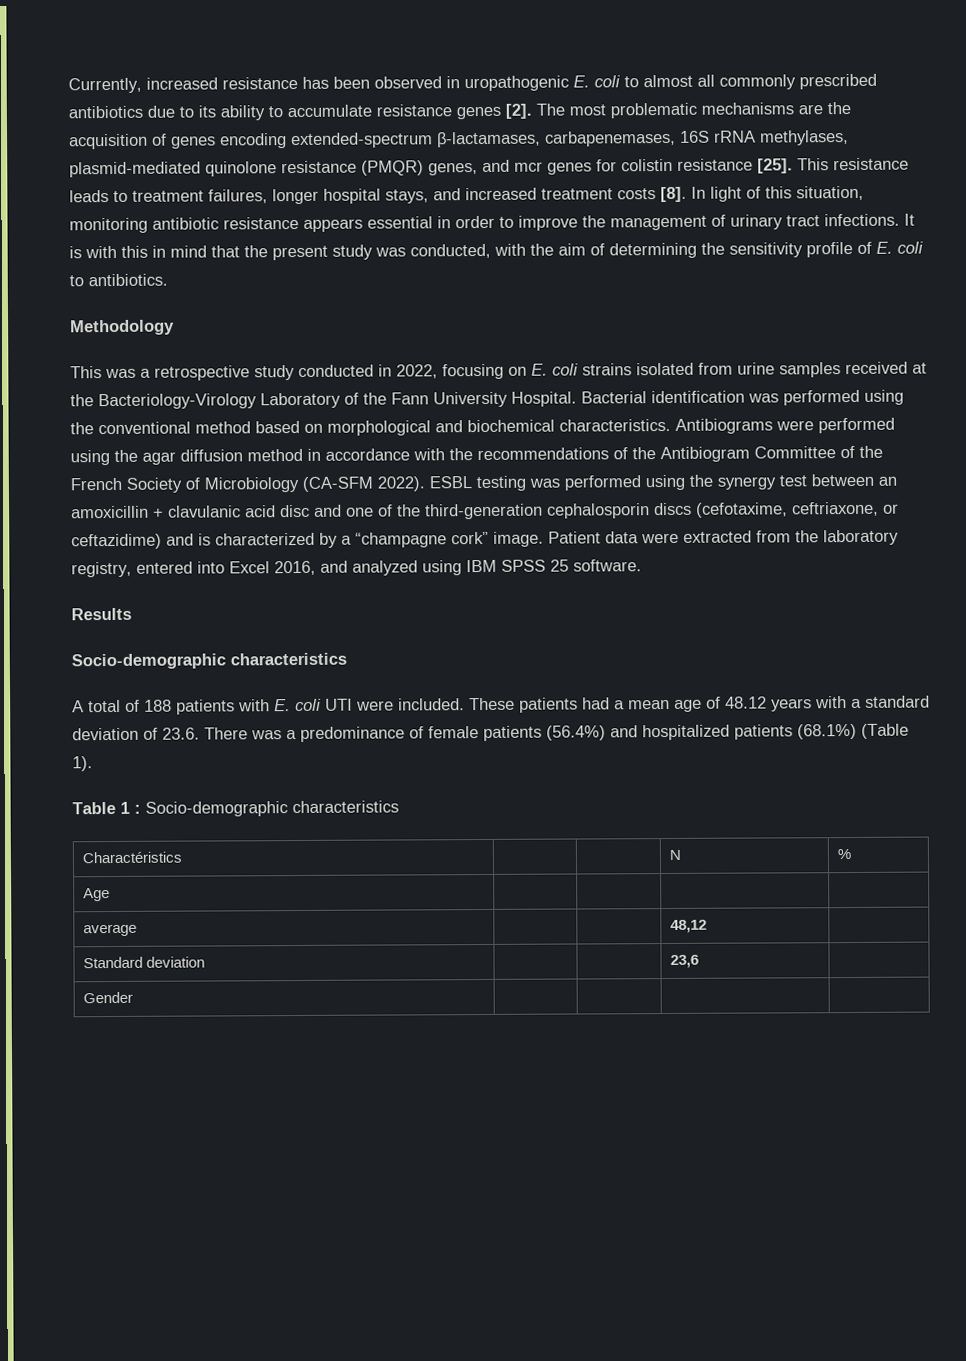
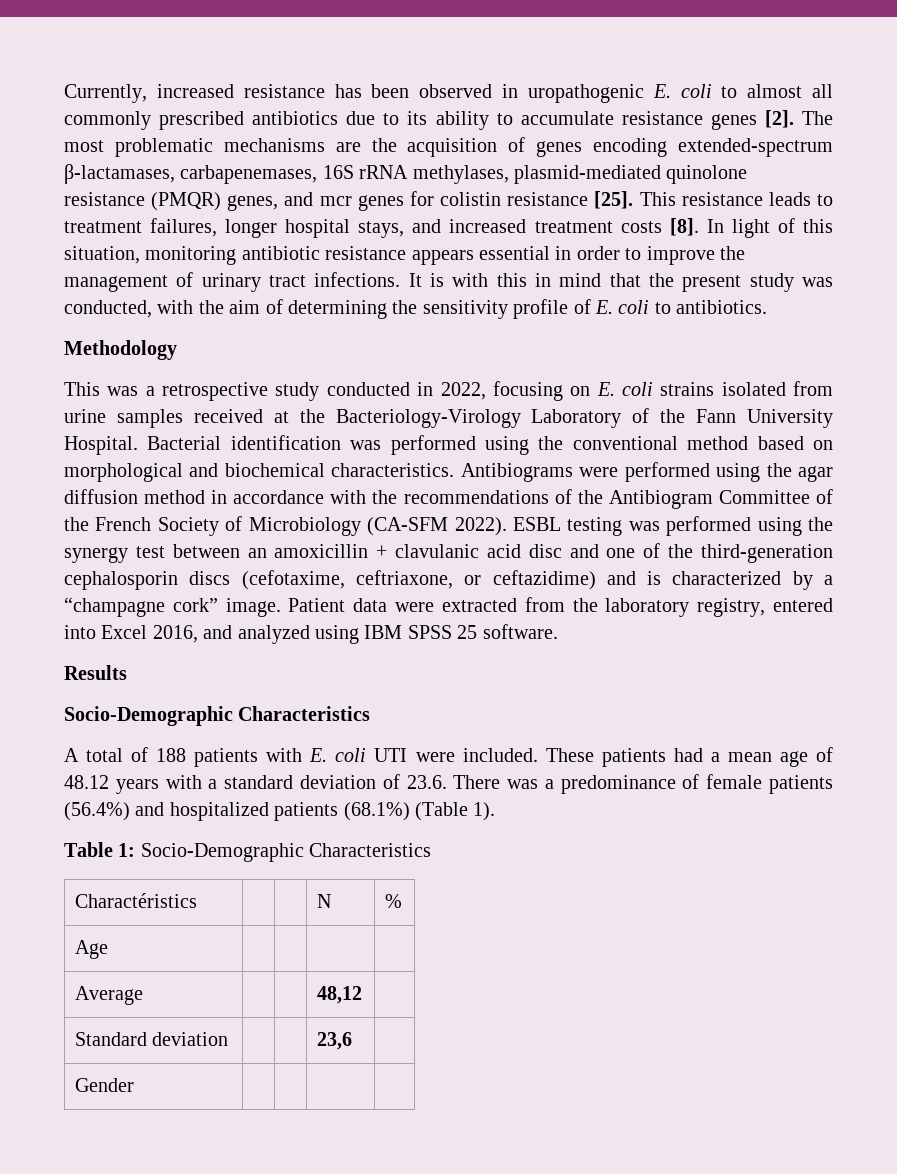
[71,652,347,670] Socio-demographic characteristics -> [64,706,371,726] Socio-Demographic Characteristics
[120,800,399,817] 1 : Socio-demographic characteristics -> [118,843,432,862] 1: Socio-Demographic Characteristics
[83,923,138,937] average -> [75,986,144,1005] Average

